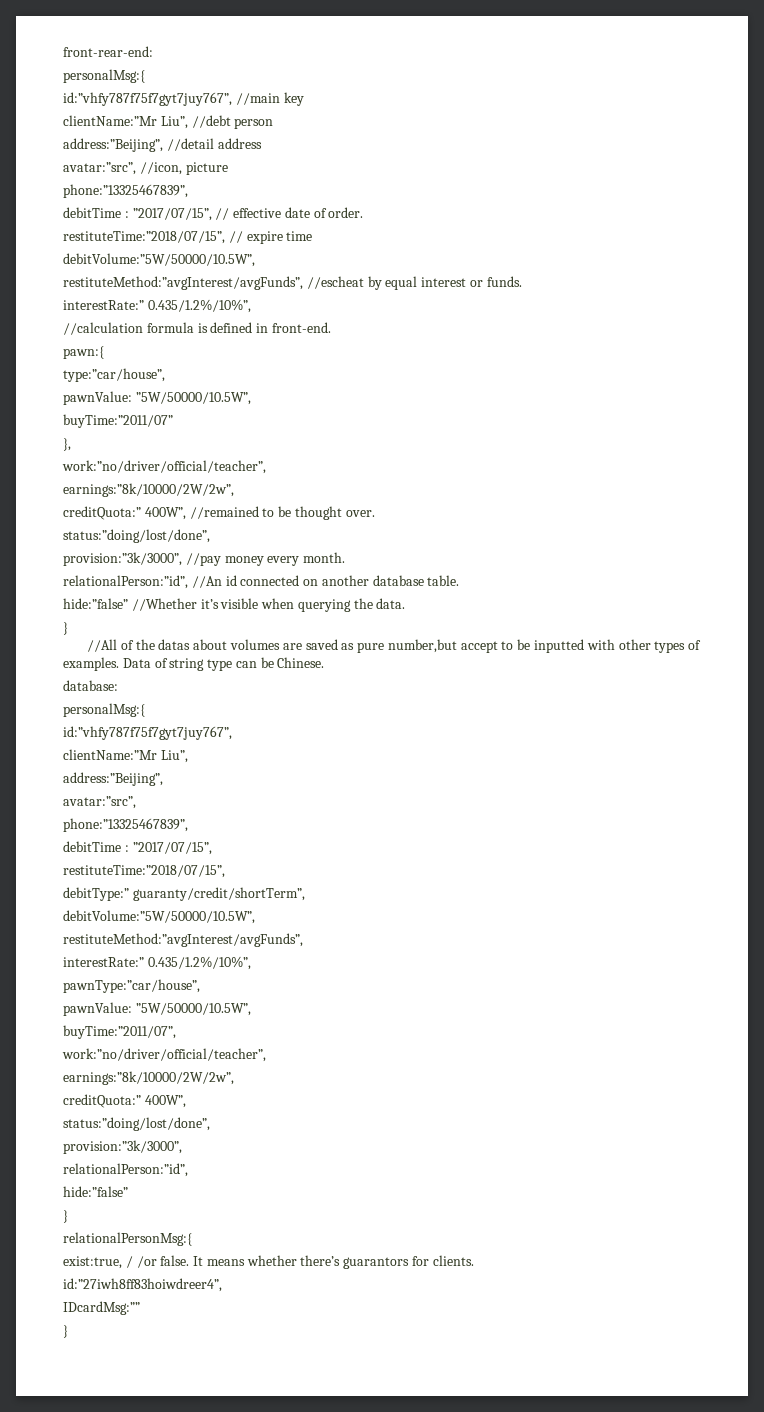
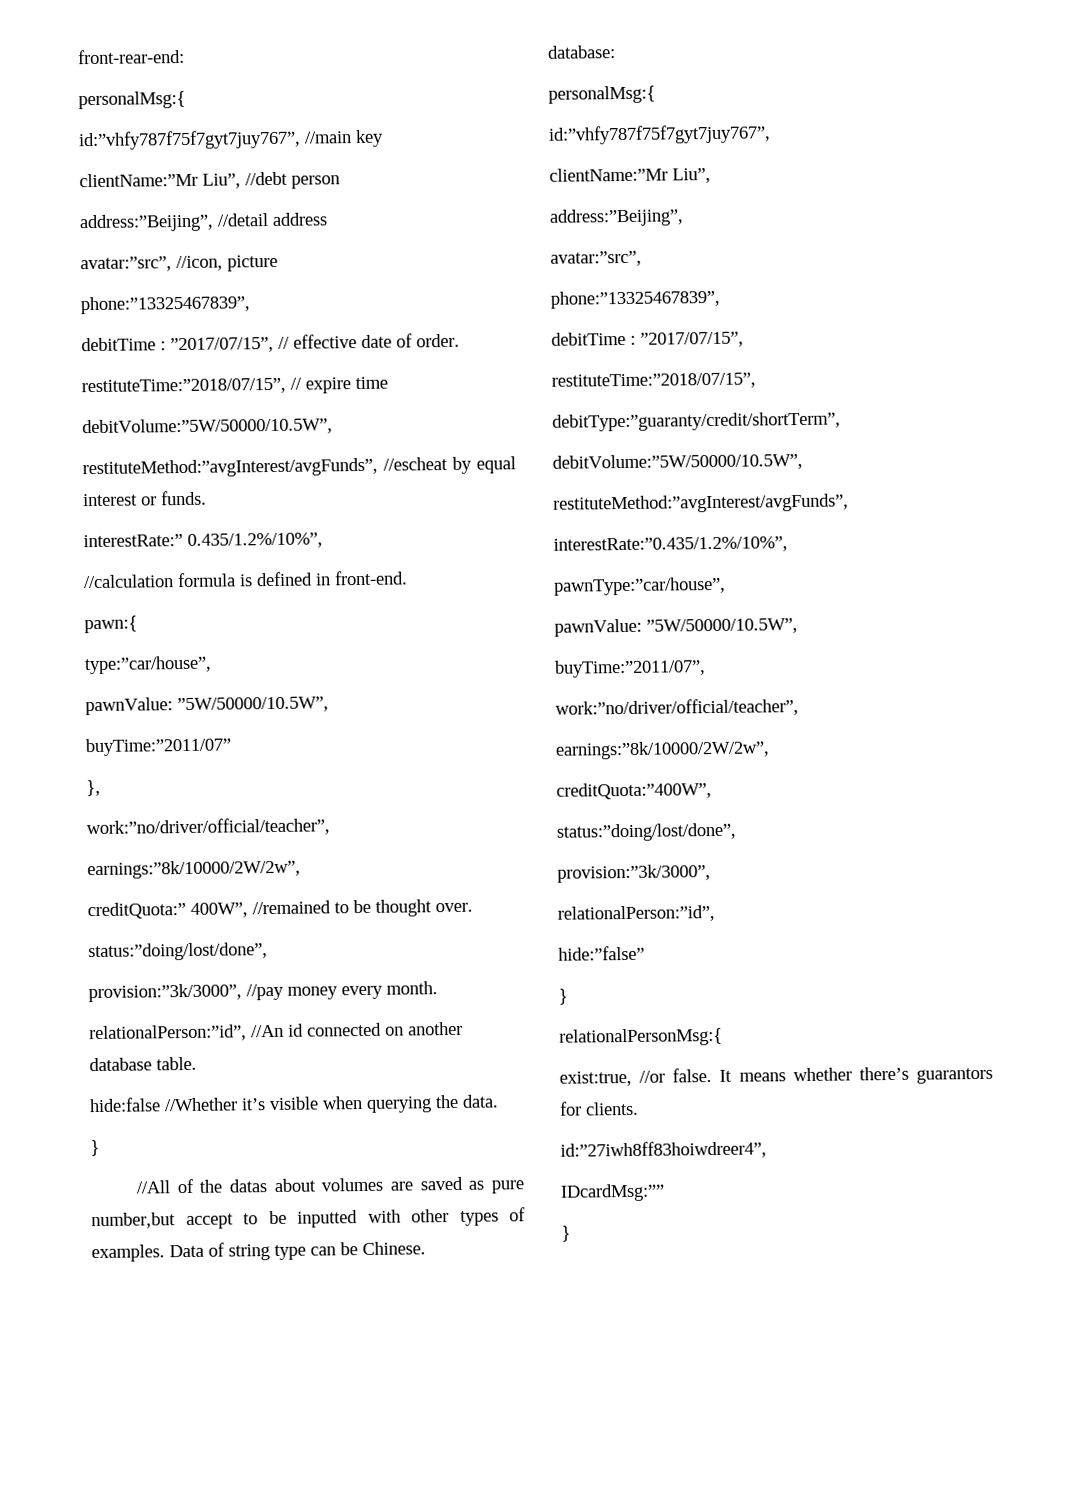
[63,598,128,609] hide:”false” -> [89,1097,161,1113] hide:false
[63,887,305,901] debitType:” guaranty/credit/shortTerm”, -> [552,411,841,432] debitType:”guaranty/credit/shortTerm”,
[63,956,251,970] interestRate:” 0.435/1.2%/10%”, -> [553,536,788,554] interestRate:”0.435/1.2%/10%”,
[63,1094,186,1108] creditQuota:” 400W”, -> [556,782,712,800] creditQuota:”400W”,
[125,1256,157,1268] / /or -> [639,1070,666,1083] //or

